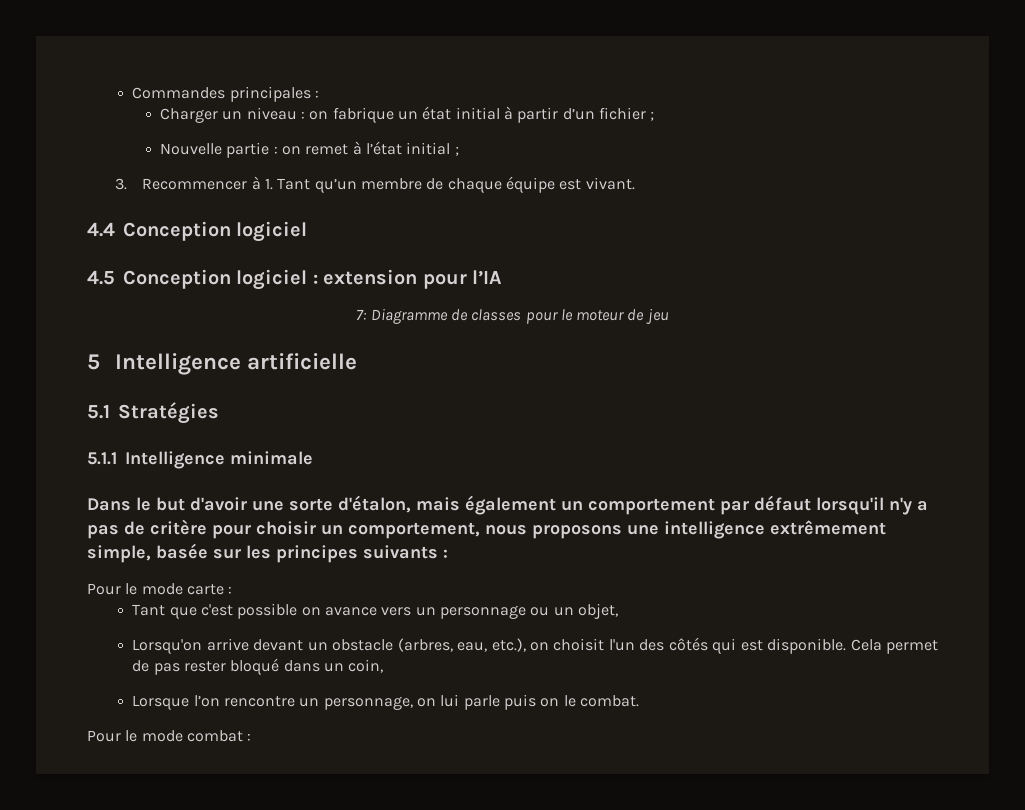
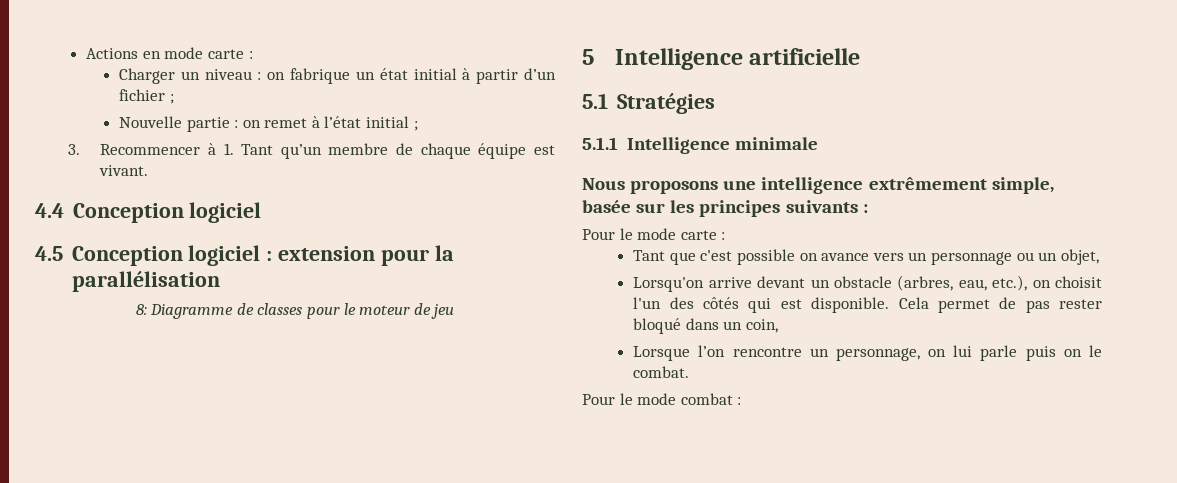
[132,86,311,102] Commandes principales -> [86,47,245,59] Actions en mode carte
[472,270,502,284] [356,309,368,320] l’IA // 7: -> [434,245,454,261] [71,271,220,292] [135,304,147,315] la parallélisation // 8:
[87,495,928,515] [87,519,527,539] Dans le but d'avoir une sorte d'étalon, mais également un comportement par défaut lorsqu'il n'y a pas de critère pour choisir un comportement, nous -> [582,178,625,190] Nous

